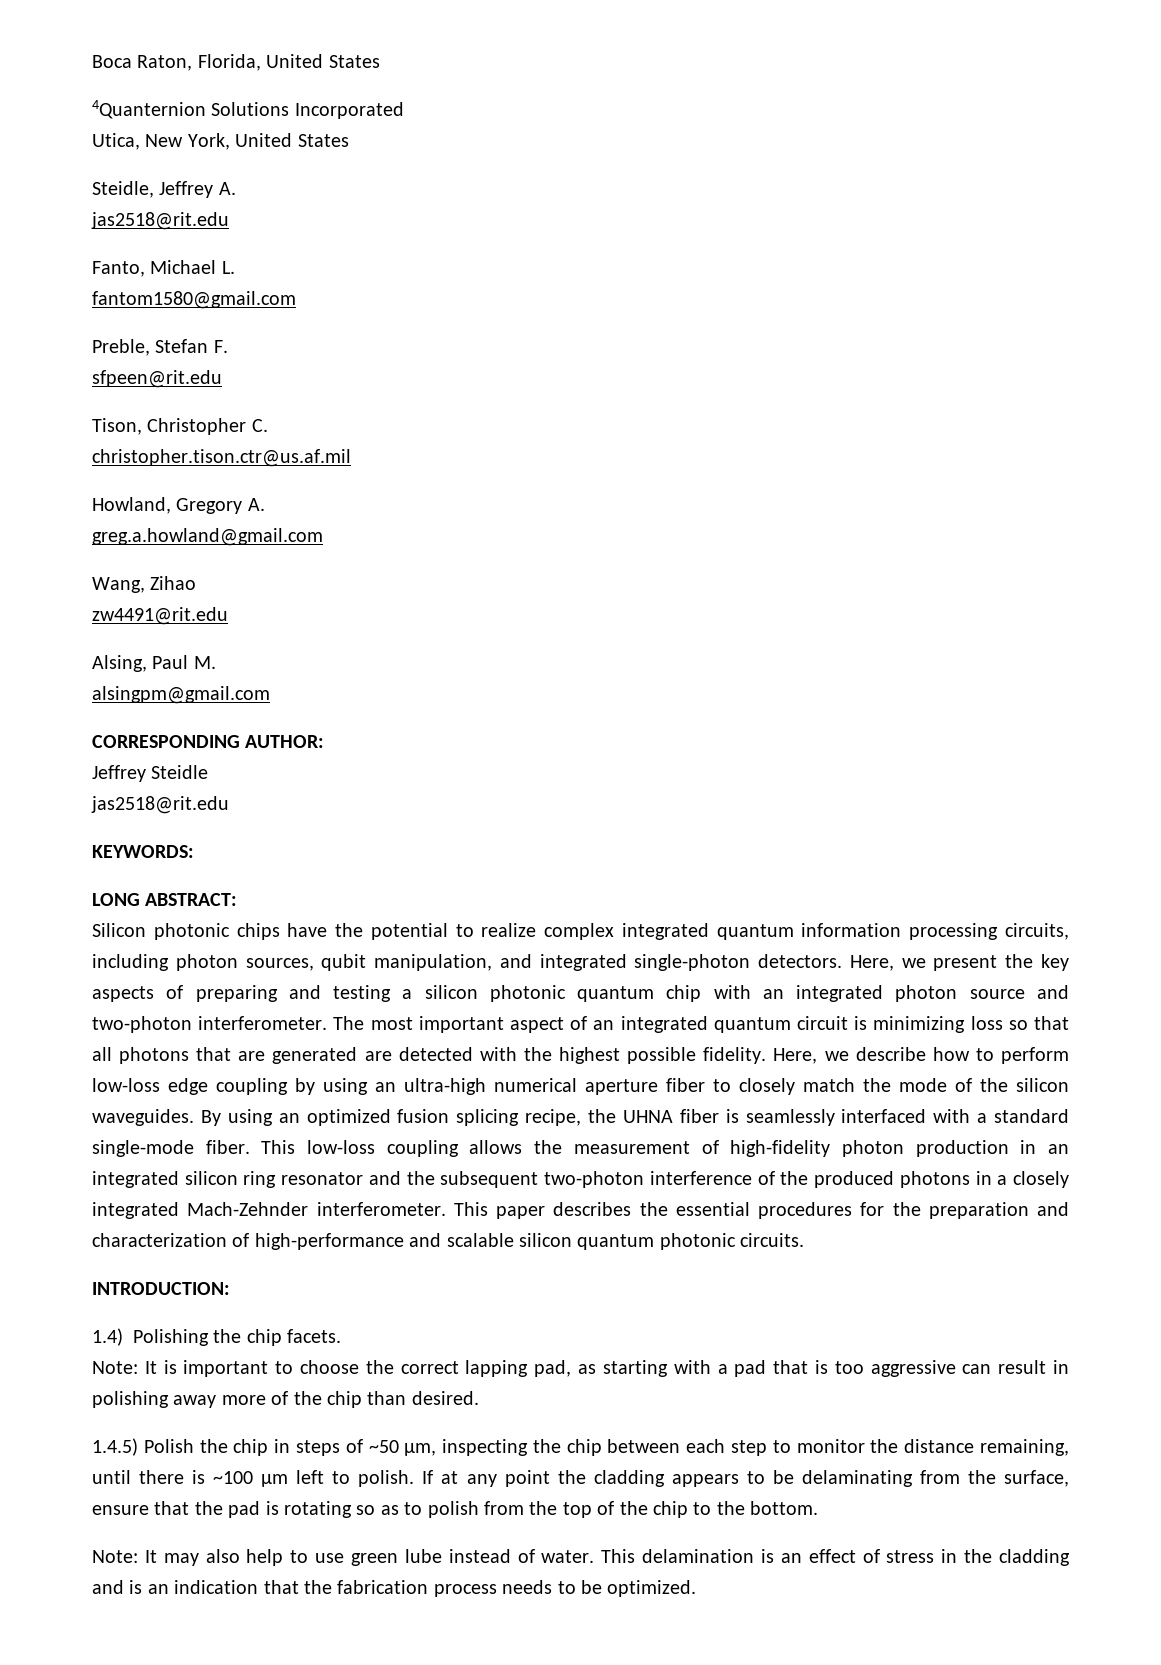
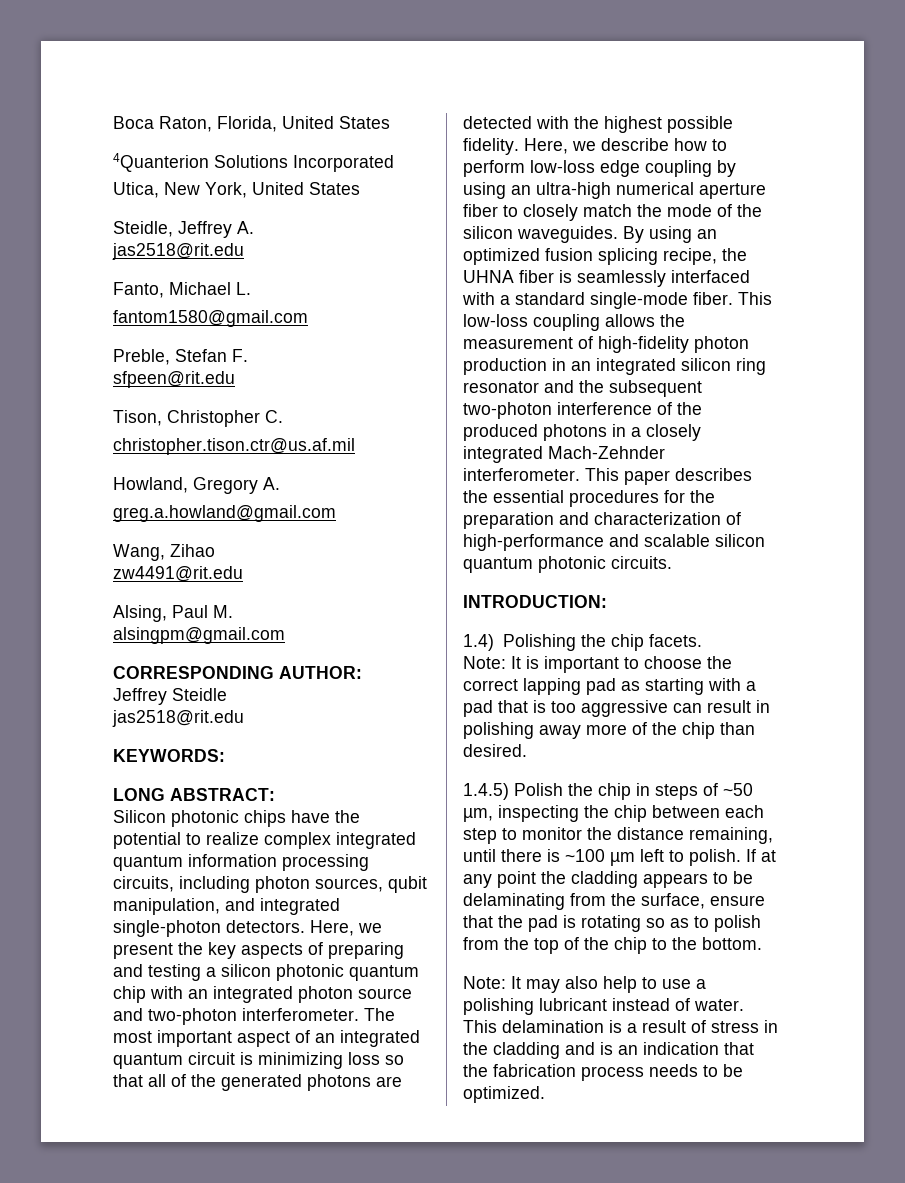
[92,100,206,119] 4Quanternion -> [113,153,209,172] 4Quanterion
[119,1047,358,1064] photons that are generated -> [171,1074,371,1091] of the generated photons
[534,1360,572,1377] pad, -> [586,678,616,695] pad
[351,1549,442,1566] green lube -> [696,979,706,989] [463,998,607,1015] a polishing lubricant
[780,1549,856,1563] an effect -> [627,1020,686,1033] a result

